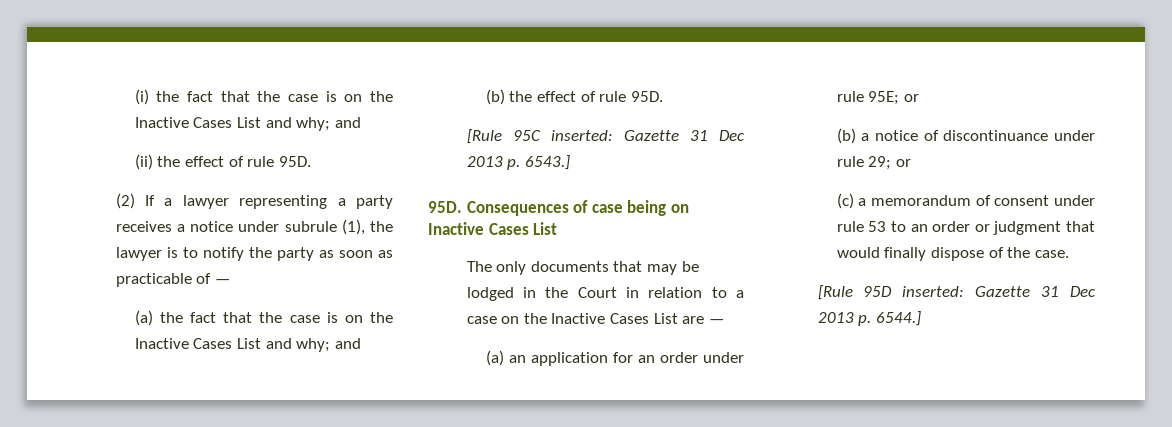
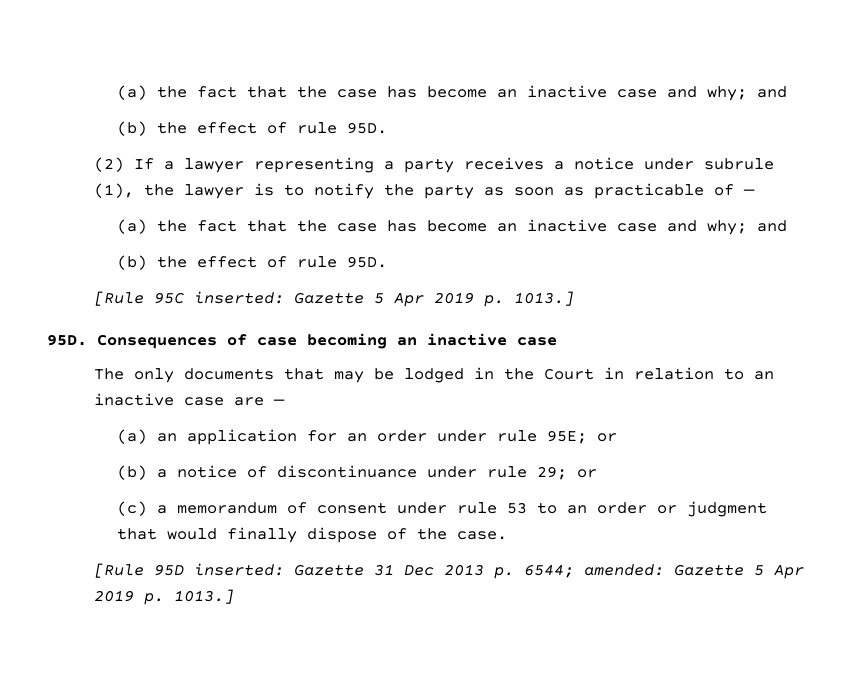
[134,89,393,105] [134,117,361,131] [134,154,153,170] (i) the fact that the case is on the Inactive Cases List and why; and // (ii) -> [117,85,788,101] [117,121,148,136] (a) the fact that the case has become an inactive case and why; and // (b)
[326,312,393,323] [134,338,262,349] is on the Inactive Cases List -> [387,219,658,232] has become an inactive case
[689,130,745,141] [466,155,570,170] 31 Dec 2013 p. 6543.] -> [373,291,574,307] 5 Apr 2019 p. 1013.]
[627,200,689,216] [428,222,558,235] being on Inactive Cases List -> [307,333,557,349] becoming an inactive case
[736,290,744,298] [466,313,678,324] a case on the Inactive Cases List -> [753,371,774,380] [93,393,224,406] an inactive case
[875,311,921,326] 6544.] -> [523,564,804,579] [93,589,234,605] 6544; amended: Gazette 5 Apr 2019 p. 1013.]

